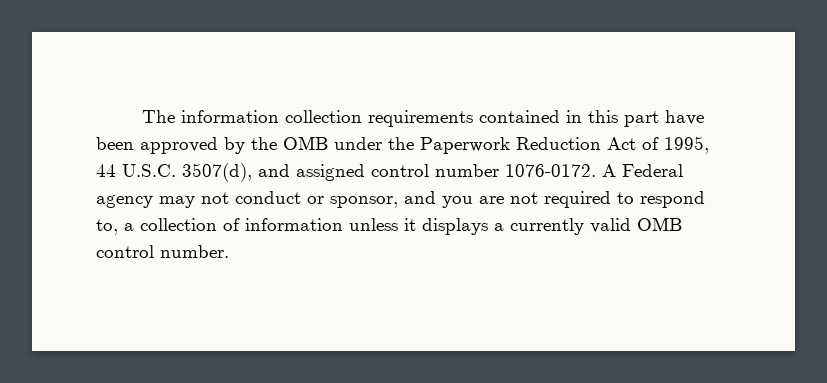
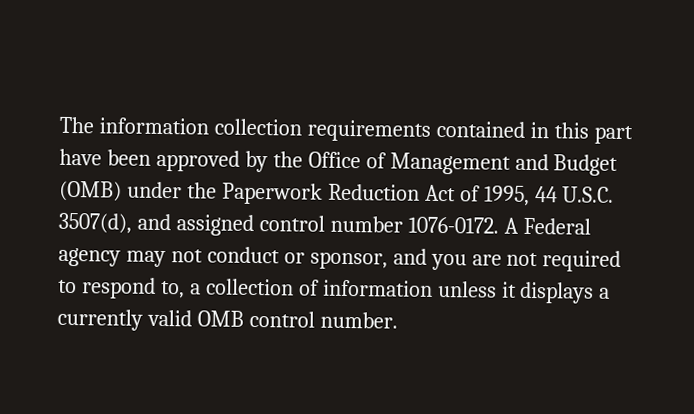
[283,136,328,150] OMB -> [307,151,619,176] [59,180,122,202] Office of Management and Budget (OMB)

